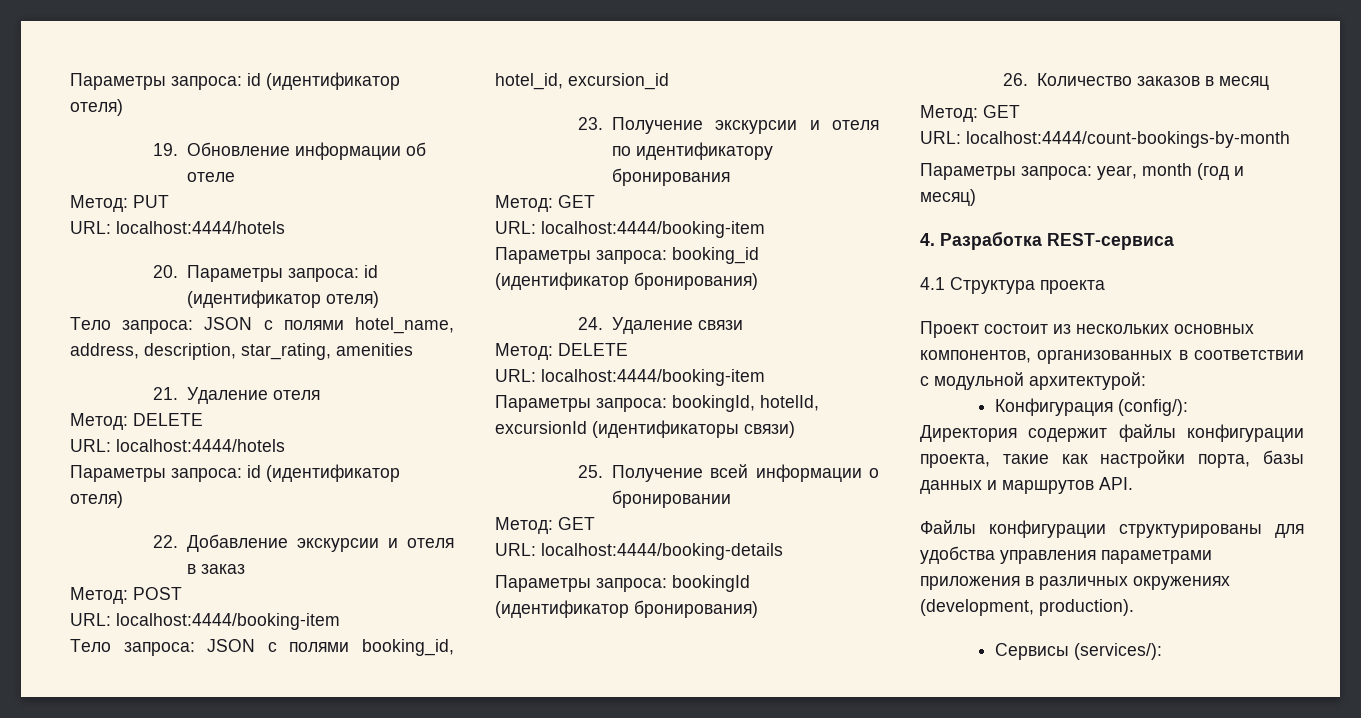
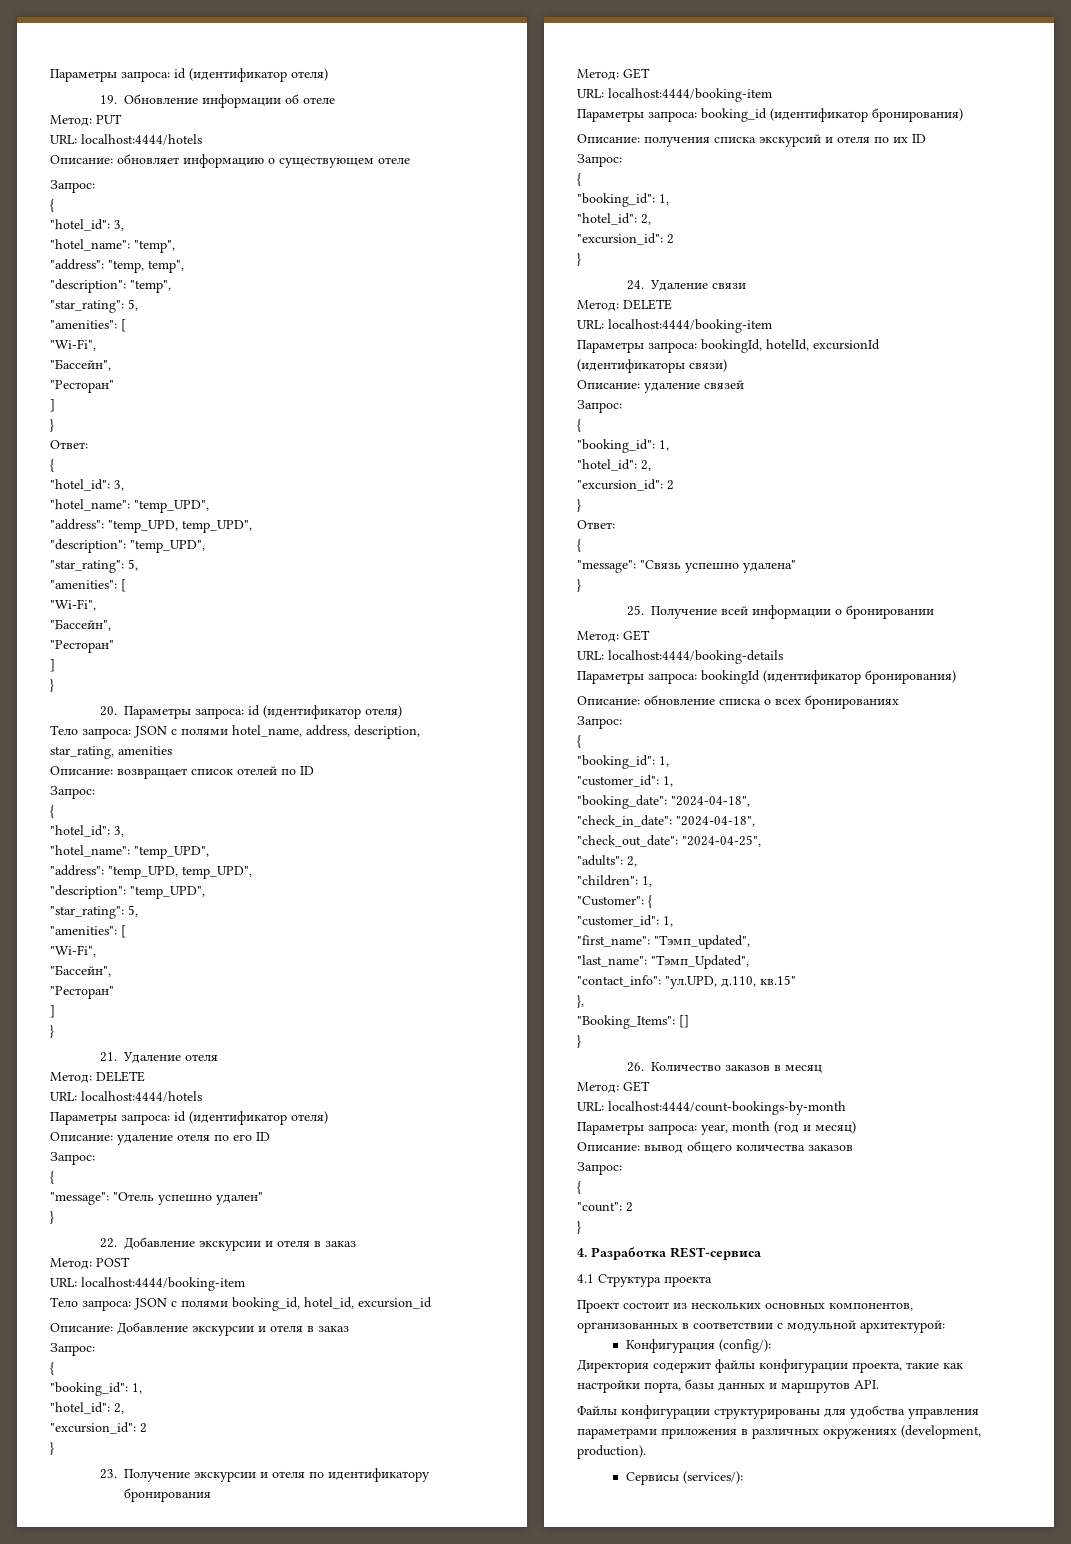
(285, 227) none -> [50,154,410,168] [50,180,95,193] [50,199,54,212] [50,219,124,231] [50,239,175,253] [50,259,184,273] [50,279,171,293] [50,299,138,313] [50,319,126,332] [50,339,96,351] [50,359,111,371] [50,380,114,393] [50,399,55,412] [50,419,54,432] [50,440,88,449] [50,459,54,472] [50,479,124,491] [50,499,209,513] [50,519,252,533] [50,539,205,553] [50,559,138,573] [50,579,126,592] [50,599,96,611] [50,619,111,631] [50,640,114,653] [50,659,55,672] [50,679,54,692] // Описание: обновляет информацию о существующем отеле // Запрос: // { // "hotel_id": 3, // "hotel_name": "temp", // "address": "temp, temp", // "description": "temp", // "star_rating": 5, // "amenities": [ // "Wi-Fi", // "Бассейн", // "Ресторан" // ] // } // Ответ: // { // "hotel_id": 3, // "hotel_name": "temp_UPD", // "address": "temp_UPD, temp_UPD", // "description": "temp_UPD", // "star_rating": 5, // "amenities": [ // "Wi-Fi", // "Бассейн", // "Ресторан" // ] // }
(413, 349) none -> [50,766,314,779] [50,786,95,799] [50,805,54,818] [50,825,124,837] [50,845,209,859] [50,865,252,879] [50,885,205,899] [50,905,138,919] [50,925,126,938] [50,945,96,957] [50,965,111,977] [50,986,114,999] [50,1005,55,1018] [50,1025,54,1038] // Описание: возвращает список отелей по ID // Запрос: // { // "hotel_id": 3, // "hotel_name": "temp_UPD", // "address": "temp_UPD, temp_UPD", // "description": "temp_UPD", // "star_rating": 5, // "amenities": [ // "Wi-Fi", // "Бассейн", // "Ресторан" // ] // }
(123, 499) none -> [50,1132,270,1145] [50,1152,95,1165] [50,1171,54,1184] [50,1192,263,1205] [50,1211,54,1224] // Описание: удаление отеля по его ID // Запрос: // { // "message": "Отель успешно удален" // }
(669, 81) none -> [50,1322,349,1336] [50,1343,95,1356] [50,1362,54,1375] [50,1382,142,1396] [50,1402,124,1414] [50,1422,147,1434] [50,1442,54,1455] // Описание: Добавление экскурсии и отеля в заказ // Запрос: // { // "booking_id": 1, // "hotel_id": 2, // "excursion_id": 2 // }
(758, 281) none -> [577,134,926,147] [577,154,622,167] [577,173,581,186] [577,193,669,207] [577,213,651,225] [577,233,674,245] [577,253,581,266] // Описание: получения списка экскурсий и отеля по их ID // Запрос: // { // "booking_id": 1, // "hotel_id": 2, // "excursion_id": 2 // }
(795, 429) none -> [577,380,744,393] [577,400,622,413] [577,419,581,432] [577,439,669,453] [577,459,651,471] [577,479,674,491] [577,499,581,512] [577,520,615,529] [577,539,581,552] [577,560,796,573] [577,579,581,592] // Описание: удаление связей // Запрос: // { // "booking_id": 1, // "hotel_id": 2, // "excursion_id": 2 // } // Ответ: // { // "message": "Связь успешно удалена" // }
(758, 609) none -> [577,695,899,709] [577,716,622,729] [577,735,581,748] [577,755,669,769] [577,775,673,787] [577,795,750,809] [577,815,755,827] [577,835,761,847] [577,855,637,867] [577,875,652,887] [577,895,652,908] [577,915,673,927] [577,935,750,949] [577,955,749,969] [577,975,796,989] [577,995,584,1008] [577,1015,689,1029] [577,1035,581,1048] // Описание: обновление списка о всех бронированиях // Запрос: // { // "booking_id": 1, // "customer_id": 1, // "booking_date": "2024-04-18", // "check_in_date": "2024-04-18", // "check_out_date": "2024-04-25", // "adults": 2, // "children": 1, // "Customer": { // "customer_id": 1, // "first_name": "Тэмп_updated", // "last_name": "Тэмп_Updated", // "contact_info": "ул.UPD, д.110, кв.15" // }, // "Booking_Items": [] // }
(976, 197) none -> [577,1141,853,1153] [577,1162,622,1175] [577,1181,581,1194] [577,1202,633,1212] [577,1221,581,1234] // Описание: вывод общего количества заказов // Запрос: // { // "count": 2 // }

